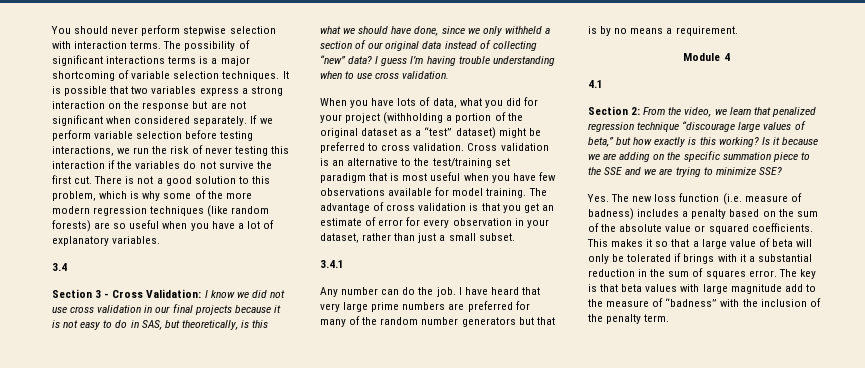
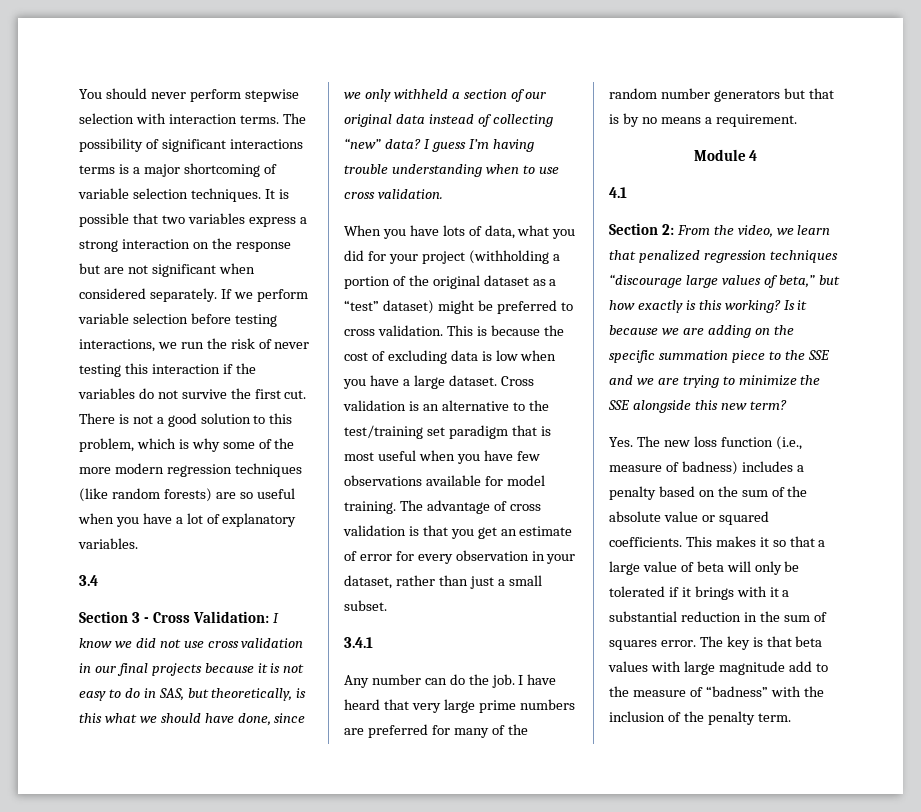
(465, 147) none -> [446,325,564,336] [344,350,557,364] [343,375,497,389] This is because the cost of excluding data is low when you have a large dataset.
[637,122,680,132] technique -> [769,250,838,263] techniques
[758,167,782,175] SSE? -> [800,375,821,385] [608,400,787,413] the SSE alongside this new term?
[722,193,742,205] (i.e. -> [775,436,802,450] (i.e.,
(682, 257) none -> [681,587,691,597] it

